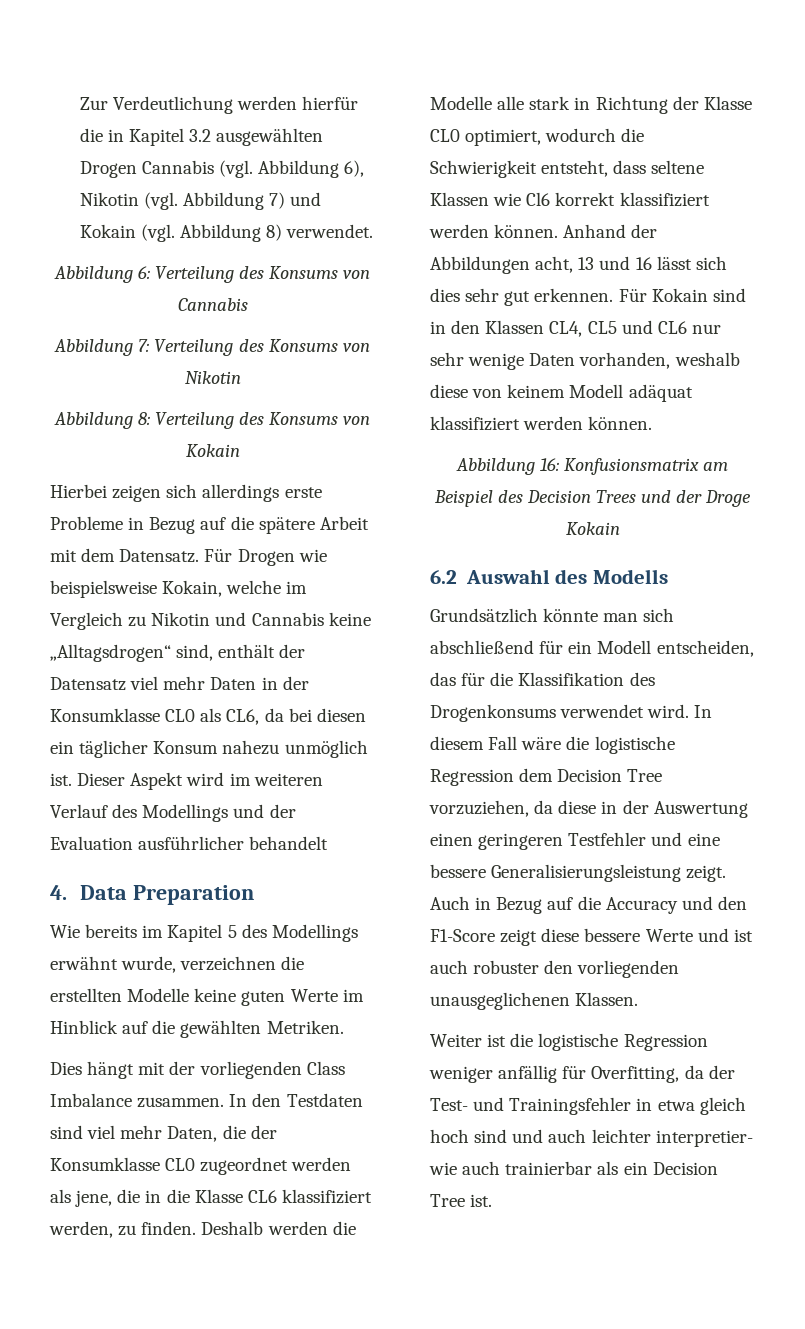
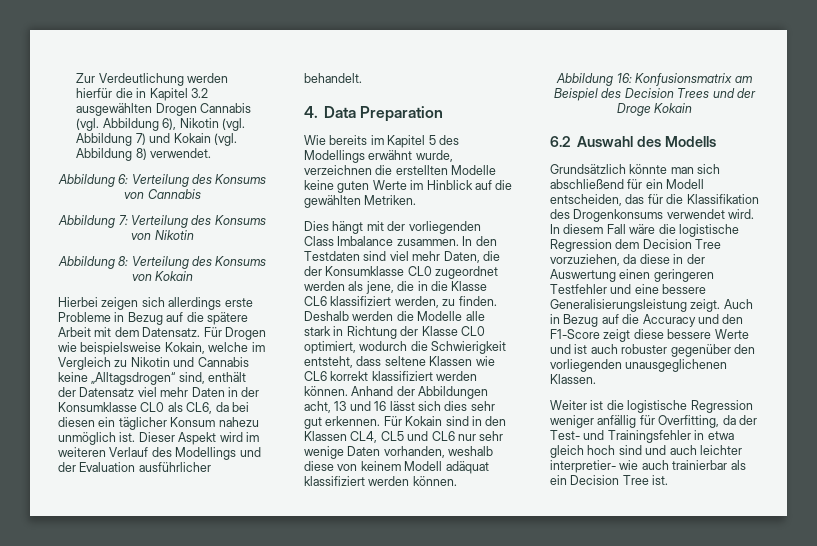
[249,836,329,850] behandelt -> [304,73,362,83] behandelt.
[526,192,551,206] Cl6 -> [304,371,327,381] CL6
(540, 967) none -> [670,344,731,357] gegenüber

